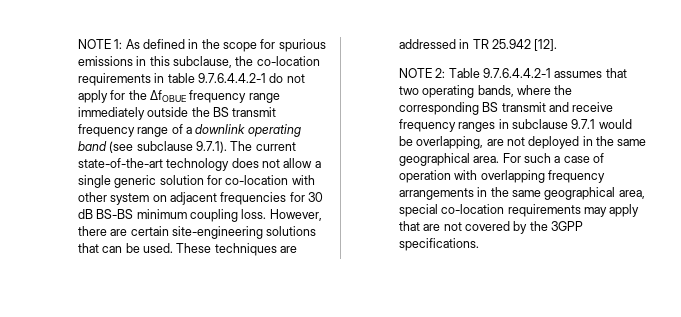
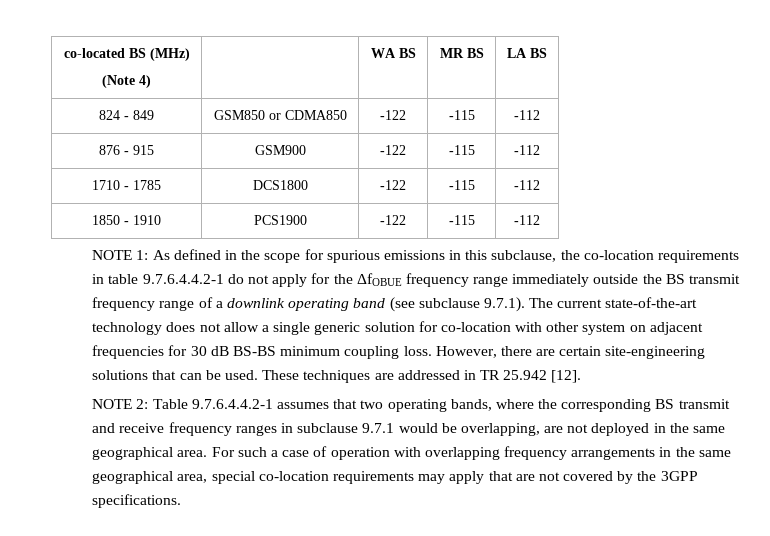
(77, 44) none -> [63,48,190,61] [102,75,151,88] [370,48,416,58] [439,48,484,58] [507,48,547,58] [99,110,154,120] [213,110,347,120] [380,110,406,120] [448,110,475,120] [514,110,540,120] [99,145,154,155] [254,145,306,155] [380,145,406,155] [448,145,475,155] [514,145,540,155] [92,180,161,190] [252,180,308,190] [380,180,406,190] [448,180,475,190] [514,180,540,190] [92,215,161,225] [253,215,307,225] [380,215,406,225] [448,215,475,225] [514,215,540,225] co-located BS (MHz) // (Note 4) | | WA BS | MR BS | LA BS // 824 - 849 | GSM850 or CDMA850 | -122 | -115 | -112 // 876 - 915 | GSM900 | -122 | -115 | -112 // 1710 - 1785 | DCS1800 | -122 | -115 | -112 // 1850 - 1910 | PCS1900 | -122 | -115 | -112 //

